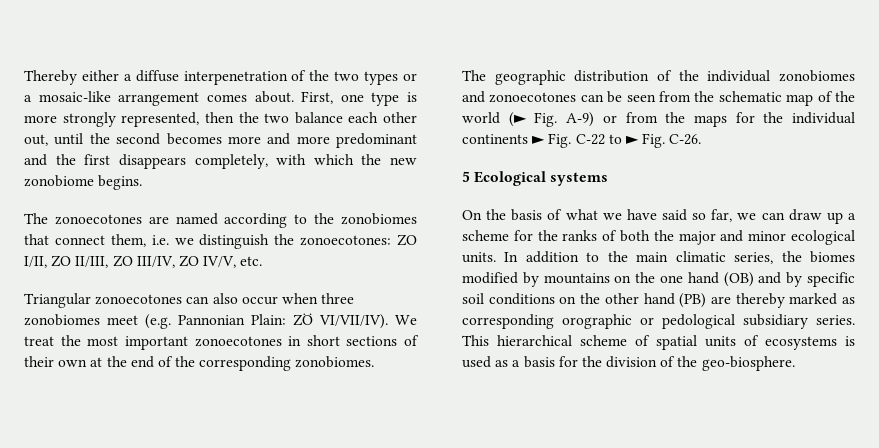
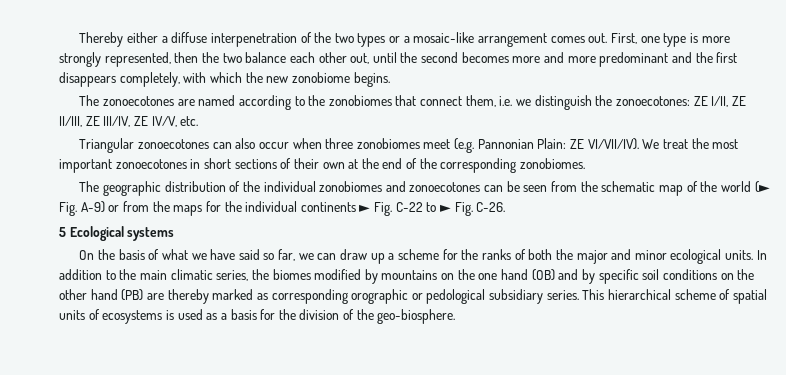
[254,91,294,103] about. -> [588,33,608,43] out.
[397,234,417,246] [24,255,199,268] ZO I/II, ZO II/III, ZO III/IV, ZO -> [693,96,746,107] [59,116,148,127] ZE I/II, ZE II/III, ZE III/IV, ZE
[293,313,313,326] ZÖ -> [570,139,585,149] ZE

